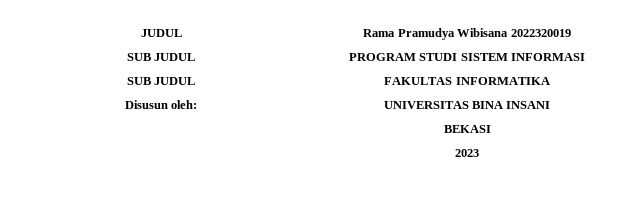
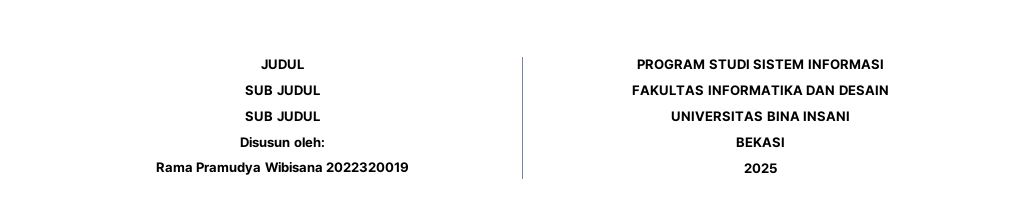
(550, 81) none -> [806,85,889,96] DAN DESAIN
[455,149,479,157] 2023 -> [744,163,777,174] 2025

